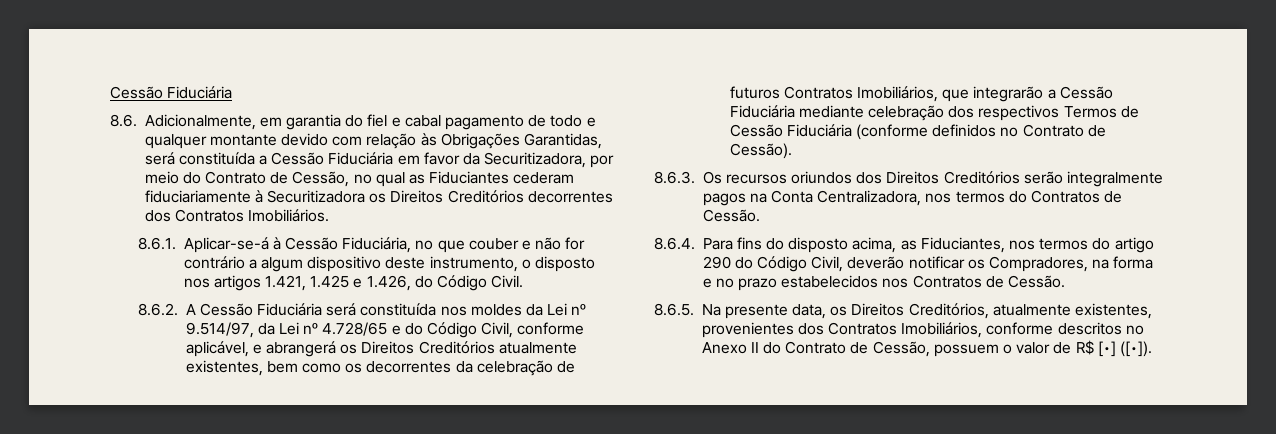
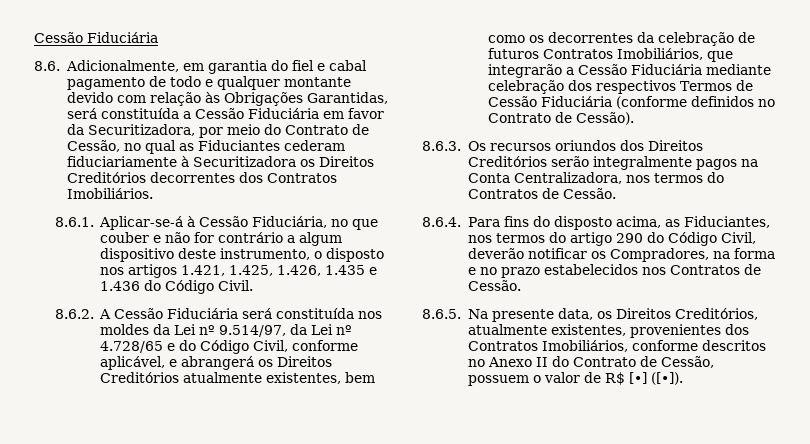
[310,275,411,291] 1.425 e 1.426, -> [229,265,378,276] [100,281,141,291] 1.425, 1.426, 1.435 e 1.436

